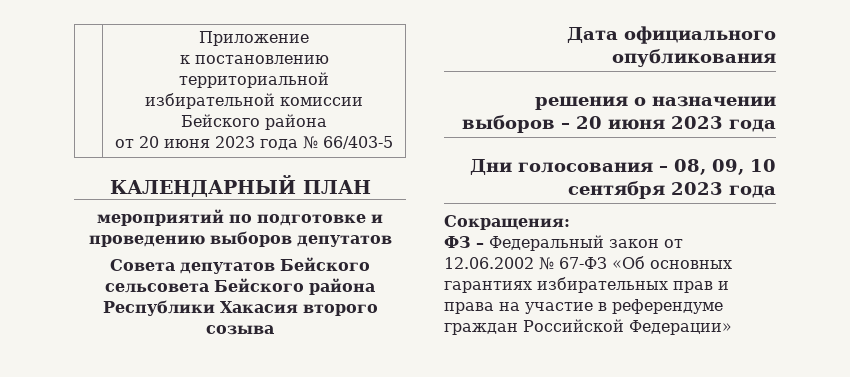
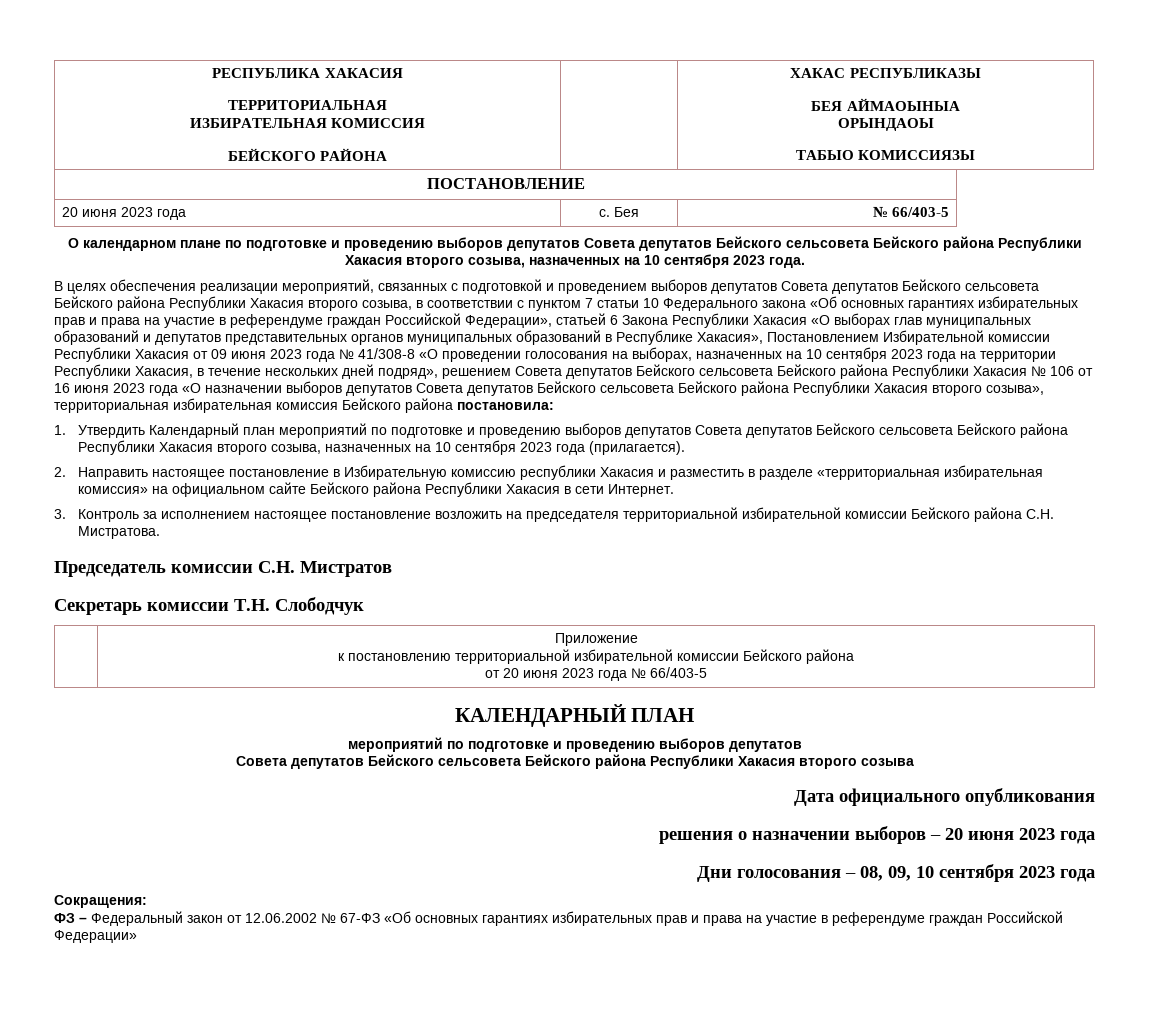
(199, 38) none -> [212,68,403,78] [228,100,387,110] [189,118,426,128] [227,148,388,161] [790,68,981,78] [811,98,960,111] [837,118,934,131] [795,150,976,160] [426,178,585,189] [62,207,187,220] [599,207,639,217] [872,206,949,217] [67,236,1082,251] [344,254,805,268] [54,279,1039,294] [54,296,1078,311] [54,313,1031,328] [54,330,1050,345] [54,347,1056,362] [54,364,1093,379] [54,381,1044,396] [54,398,554,413] [54,423,1069,438] [78,440,686,455] [54,465,1044,480] [78,482,675,497] [54,507,1055,522] [78,526,161,539] [54,561,392,577] [54,597,364,615] РЕСПУБЛИКА ХАКАСИЯ // ТЕРРИТОРИАЛЬНАЯ // ИЗБИРАТЕЛЬНАЯ КОМИССИЯ // БЕЙСКОГО РАЙОНА | | ХАКАС РЕСПУБЛИКАЗЫ // БЕЯ АЙМАOЫНЫA // ОРЫНДАOЫ // ТАБЫO КОМИССИЯЗЫ // ПОСТАНОВЛЕНИЕ // 20 июня 2023 года | с. Бея | № 66/403-5 // О календарном плане по подготовке и проведению выборов депутатов Совета депутатов Бейского сельсовета Бейского района Республики Хакасия второго созыва, назначенных на 10 сентября 2023 года. // В целях обеспечения реализации мероприятий, связанных с подготовкой и проведением выборов депутатов Совета депутатов Бейского сельсовета Бейского района Республики Хакасия второго созыва, в соответствии с пунктом 7 статьи 10 Федерального закона «Об основных гарантиях избирательных прав и права на участие в референдуме граждан Российской Федерации», статьей 6 Закона Республики Хакасия «О выборах глав муниципальных образований и депутатов представительных органов муниципальных образований в Республике Хакасия», Постановлением Избирательной комиссии Республики Хакасия от 09 июня 2023 года № 41/308-8 «О проведении голосования на выборах, назначенных на 10 сентября 2023 года на территории Республики Хакасия, в течение нескольких дней подряд», решением Совета депутатов Бейского сельсовета Бейского района Республики Хакасия № 106 от 16 июня 2023 года «О назначении выборов депутатов Совета депутатов Бейского сельсовета Бейского района Республики Хакасия второго созыва», территориальная избирательная комиссия Бейского района постановила: // 1. Утвердить Календарный план мероприятий по подготовке и проведению выборов депутатов Совета депутатов Бейского сельсовета Бейского района Республики Хакасия второго созыва, назначенных на 10 сентября 2023 года (прилагается). // 2. Направить настоящее постановление в Избирательную комиссию республики Хакасия и разместить в разделе «территориальная избирательная комиссия» на официальном сайте Бейского района Республики Хакасия в сети Интернет. // 3. Контроль за исполнением настоящее постановление возложить на председателя территориальной избирательной комиссии Бейского района С.Н. Мистратова. // Председатель комиссии С.Н. Мистратов // Секретарь комиссии Т.Н. Слободчук //

